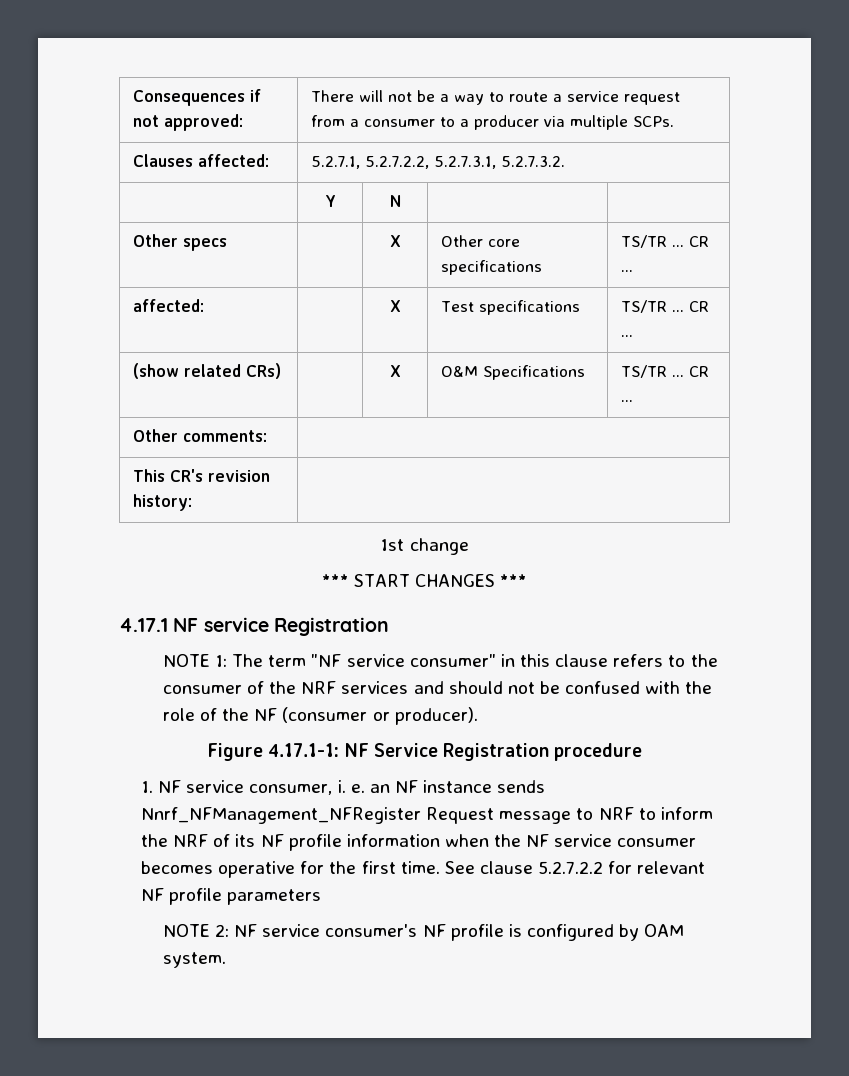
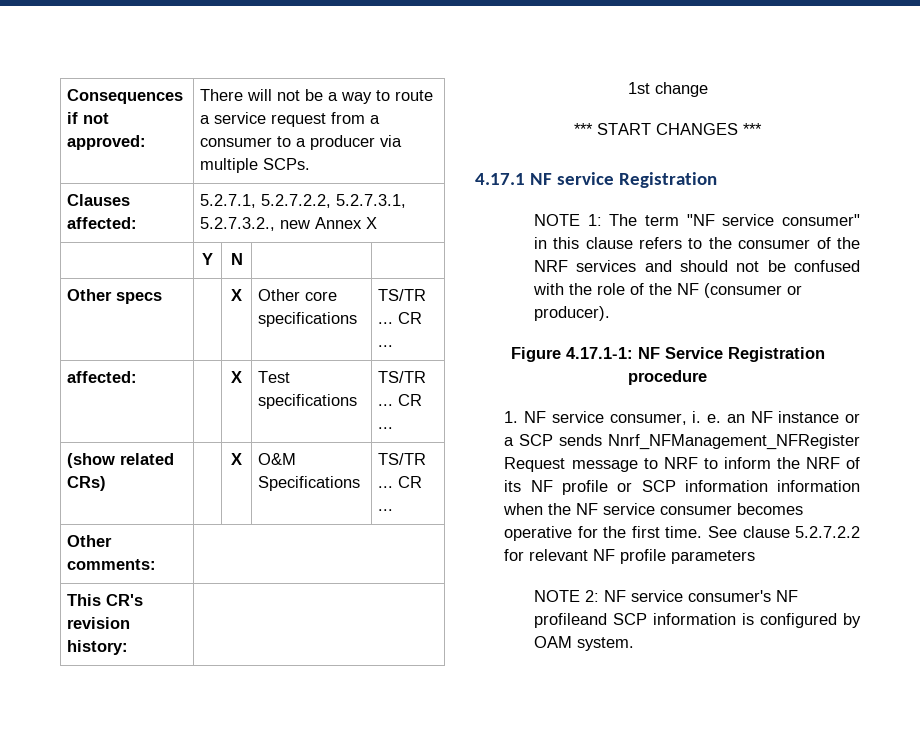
[501,156,566,167] 5.2.7.3.2. -> [200,217,378,231] 5.2.7.3.2., new Annex X
(493, 786) none -> [845,413,860,423] [504,434,554,446] or a SCP
(342, 842) none -> [617,480,768,492] or SCP information
[450,924,504,941] profile -> [533,613,736,628] profileand SCP information

